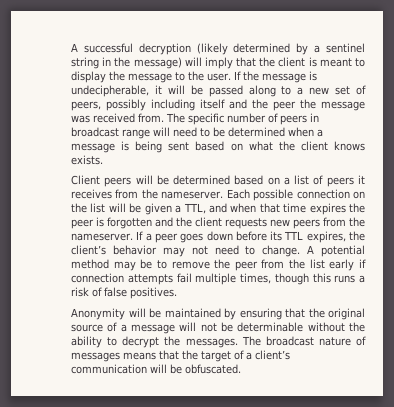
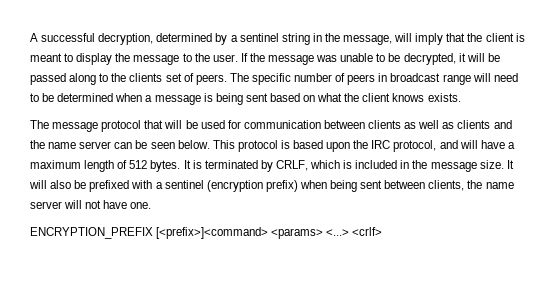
[138,43,228,55] decryption (likely -> [98,33,154,45] decryption,
[133,57,182,69] message) -> [343,35,393,45] message,
[309,71,317,81] [71,85,149,97] is undecipherable, -> [316,53,456,65] was unable to be decrypted,
[297,85,366,95] [71,99,365,111] [71,113,164,123] a new set of peers, possibly including itself and the peer the message was received from. -> [111,73,227,85] the clients set of peers.
[71,175,365,187] [71,189,365,201] [71,203,365,215] [71,217,365,229] [71,231,366,243] [71,245,365,257] [71,259,366,271] [71,273,365,285] [71,287,177,299] [71,308,365,320] [71,322,365,334] [71,336,366,348] [71,350,290,362] [71,364,241,374] Client peers will be determined based on a list of peers it receives from the nameserver. Each possible connection on the list will be given a TTL, and when that time expires the peer is forgotten and the client requests new peers from the nameserver. If a peer goes down before its TTL expires, the client’s behavior may not need to change. A potential method may be to remove the peer from the list early if connection attempts fail multiple times, though this runs a risk of false positives. // Anonymity will be maintained by ensuring that the original source of a message will not be determinable without the ability to decrypt the messages. The broadcast nature of messages means that the target of a client’s communication will be obfuscated. -> [30,120,512,132] [30,140,515,152] [30,160,514,172] [29,180,514,192] [30,200,152,209] [30,227,383,239] The message protocol that will be used for communication between clients as well as clients and the name server can be seen below. This protocol is based upon the IRC protocol, and will have a maximum length of 512 bytes. It is terminated by CRLF, which is included in the message size. It will also be prefixed with a sentinel (encryption prefix) when being sent between clients, the name server will not have one. // ENCRYPTION_PREFIX [<prefix>]<command> <params> <...> <crlf>

